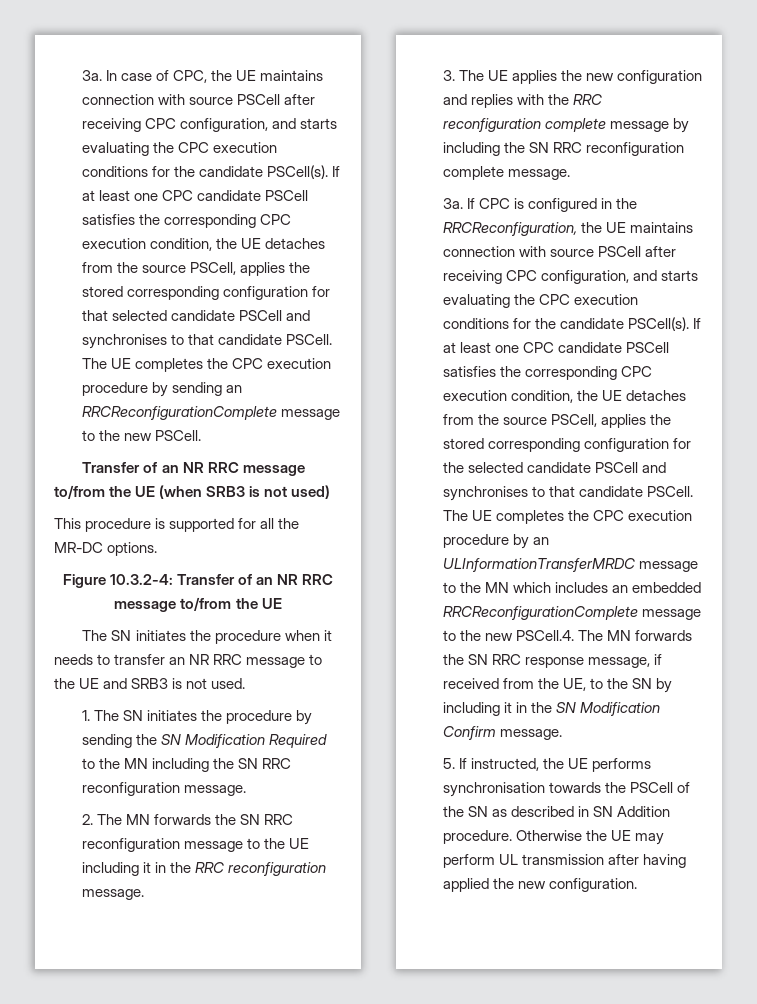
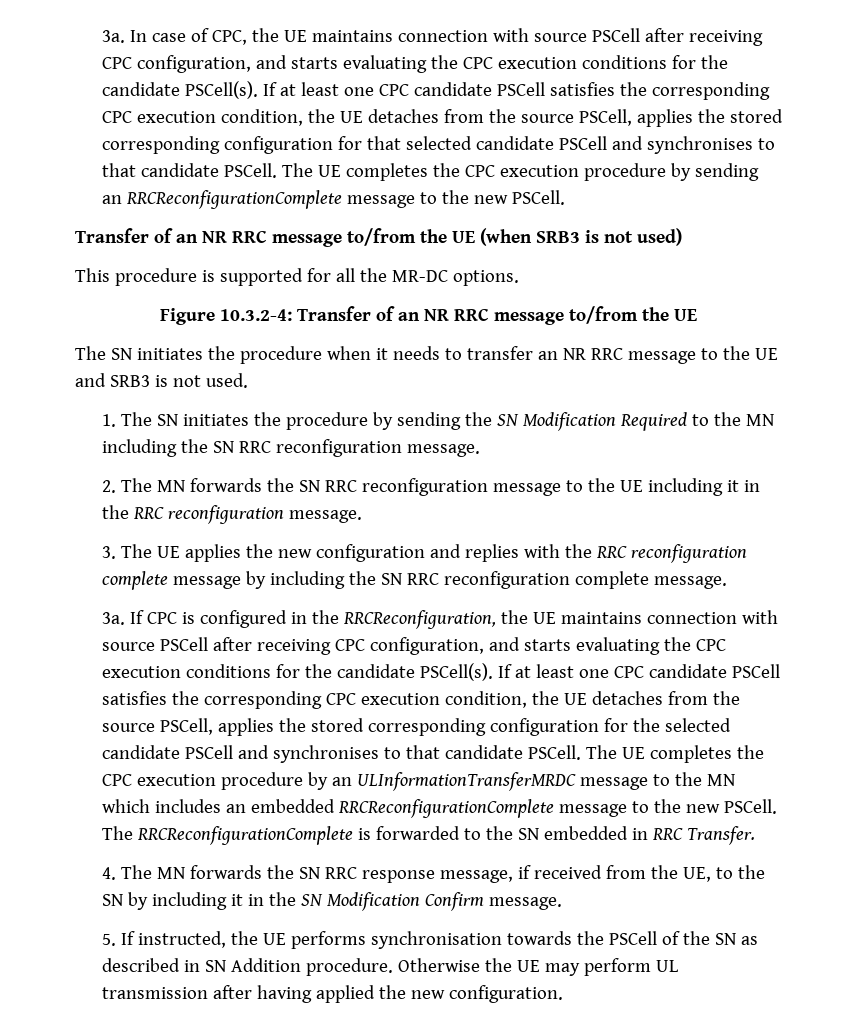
[515,630,574,641] PSCell.4. -> [723,799,777,814] [101,826,755,845] [101,867,116,880] PSCell. The RRCReconfigurationComplete is forwarded to the SN embedded in RRC Transfer. // 4.

